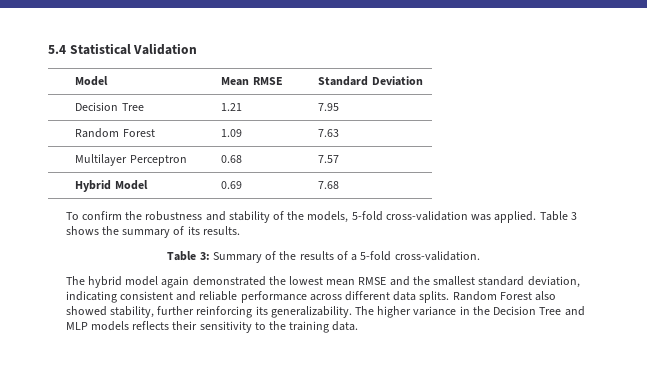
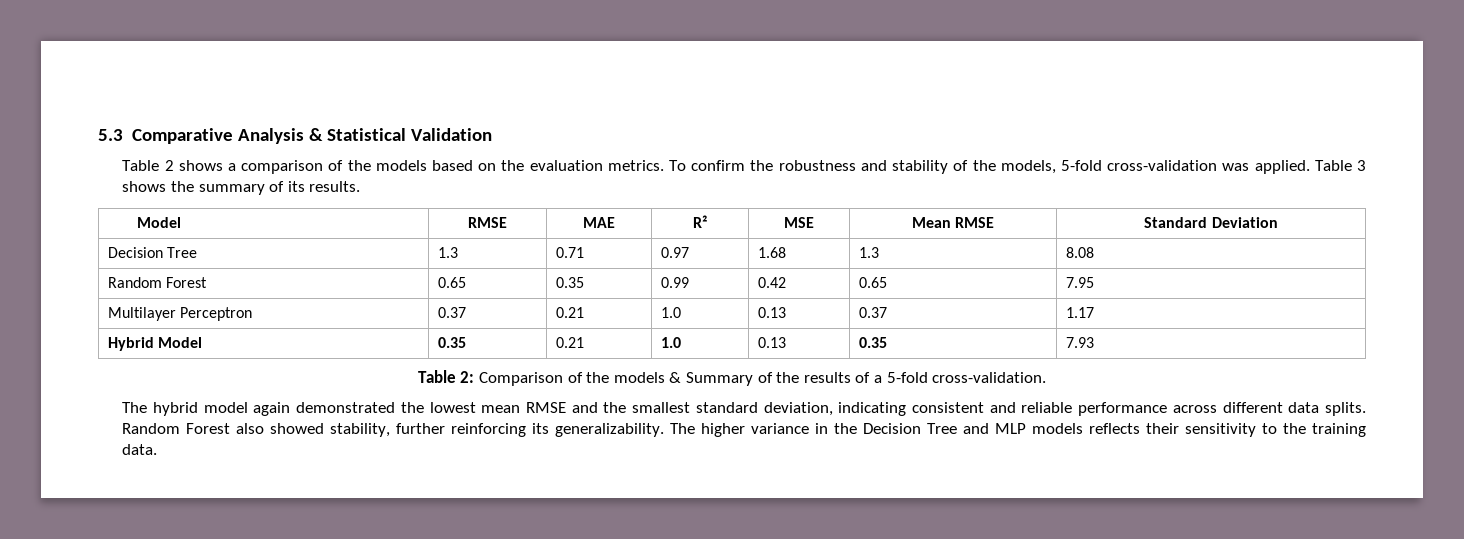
[48,43,198,55] [75,76,109,86] [221,77,283,86] [318,76,423,86] [75,102,144,111] [221,103,243,111] [318,103,340,111] [75,128,155,138] [221,129,243,137] [318,129,340,137] [75,154,187,166] [221,155,243,163] [318,155,340,163] [75,180,148,192] [221,181,243,189] [318,181,340,189] 5.4 Statistical Validation // Model | Mean RMSE | Standard Deviation // Decision Tree | 1.21 | 7.95 // Random Forest | 1.09 | 7.63 // Multilayer Perceptron | 0.68 | 7.57 // Hybrid Model | 0.69 | 7.68 // -> [98,128,493,144] [122,160,664,174] 5.3 Comparative Analysis & Statistical Validation // Table 2 shows a comparison of the models based on the evaluation metrics.
[167,251,210,261] // Table 3: -> [137,217,182,228] [468,217,507,228] [583,217,615,228] [693,215,707,228] [784,217,814,228] [911,217,995,228] [1144,217,1278,228] [107,247,198,258] [437,247,458,258] [555,247,584,258] [660,247,689,258] [757,247,786,258] [858,247,879,258] [1065,247,1094,258] [107,277,208,288] [437,277,466,288] [555,277,584,288] [660,277,689,288] [757,277,786,288] [858,277,887,288] [1065,277,1094,288] [107,307,253,321] [437,307,466,318] [555,307,584,318] [660,307,681,318] [757,307,786,318] [858,307,887,318] [1065,307,1094,318] [107,337,203,351] [437,337,466,348] [555,337,584,348] [660,337,681,348] [757,337,786,348] [858,337,887,348] [1065,337,1094,348] [417,370,682,386] // Model | RMSE | MAE | R² | MSE | Mean RMSE | Standard Deviation // Decision Tree | 1.3 | 0.71 | 0.97 | 1.68 | 1.3 | 8.08 // Random Forest | 0.65 | 0.35 | 0.99 | 0.42 | 0.65 | 7.95 // Multilayer Perceptron | 0.37 | 0.21 | 1.0 | 0.13 | 0.37 | 1.17 // Hybrid Model | 0.35 | 0.21 | 1.0 | 0.13 | 0.35 | 7.93 // Table 2: Comparison of the models &

